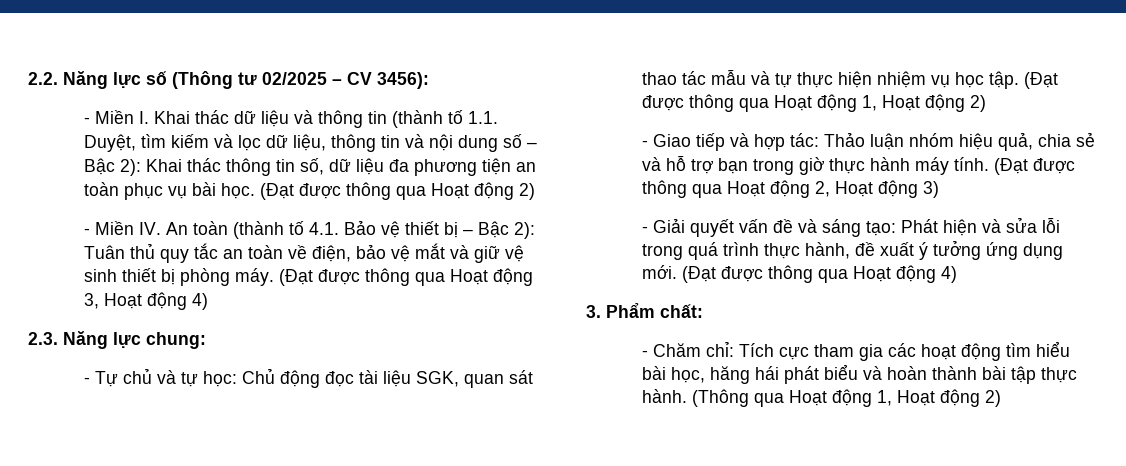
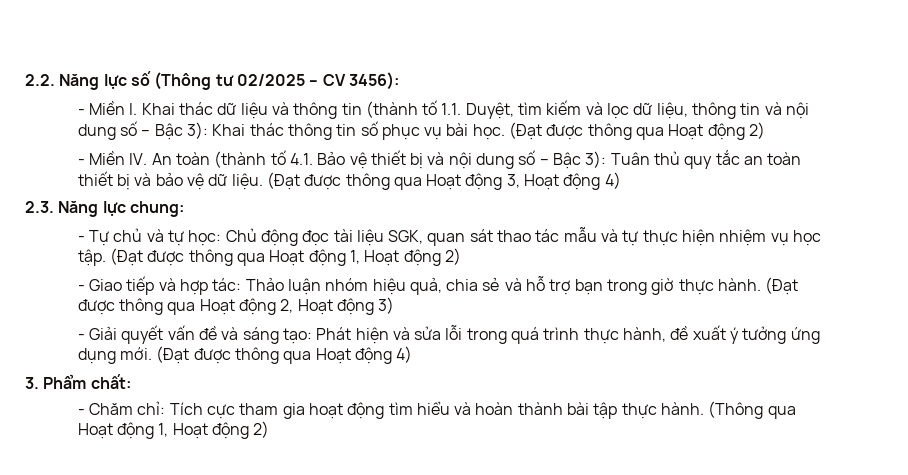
[120,159,142,176] 2): -> [186,122,208,139] 3):
[300,158,537,176] [84,182,120,196] số, dữ liệu đa phương tiện an toàn -> [360,121,378,136] số
[463,221,536,239] – Bậc 2): -> [427,150,607,169] và nội dung số – Bậc 3):
[288,243,525,263] [84,268,275,286] về điện, bảo vệ mắt và giữ vệ sinh thiết bị phòng máy. -> [77,171,263,190] thiết bị và bảo vệ dữ liệu.
[870,157,990,175] hành máy tính. -> [718,278,762,291] hành.
[888,343,917,357] các -> (305, 411) none
[642,364,859,384] bài học, hăng hái phát biểu -> (450, 408) none

